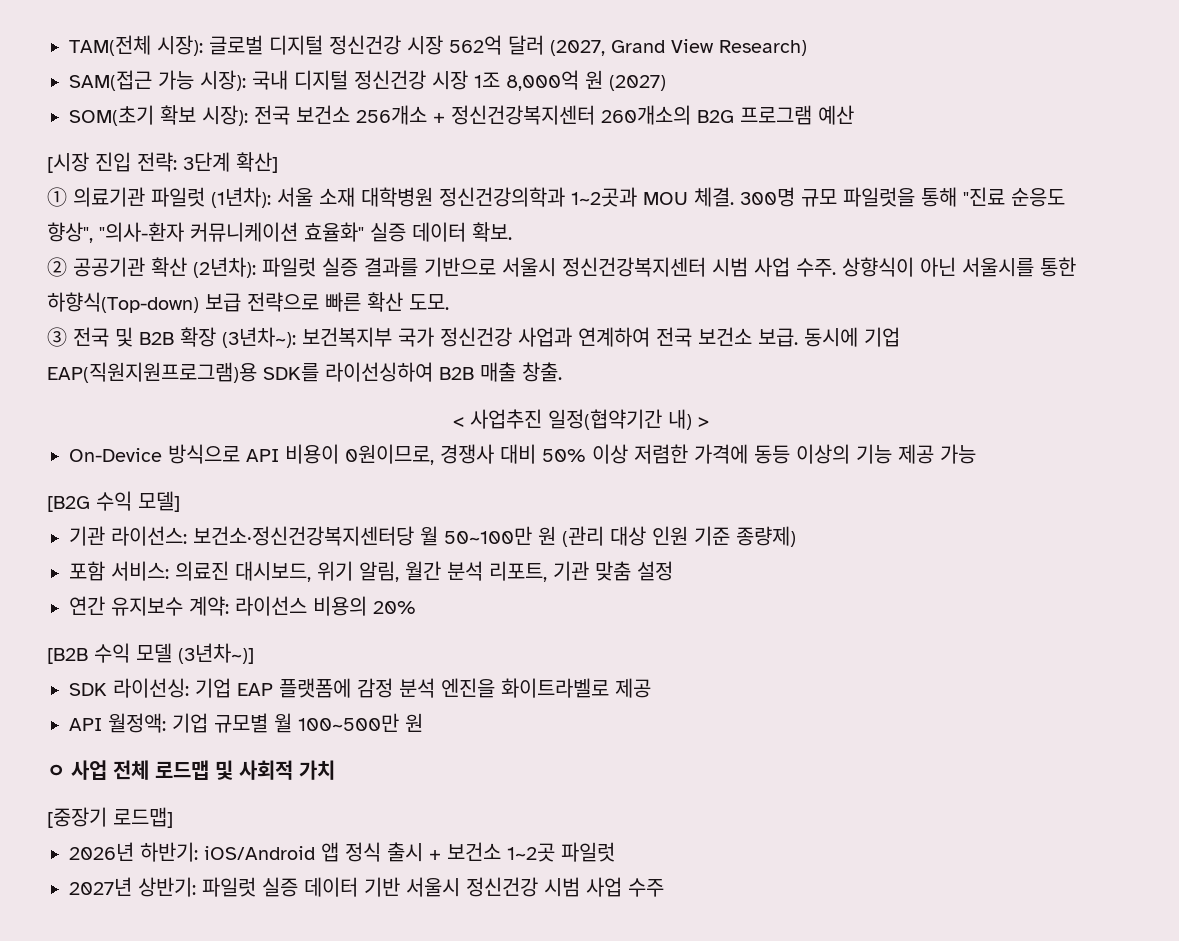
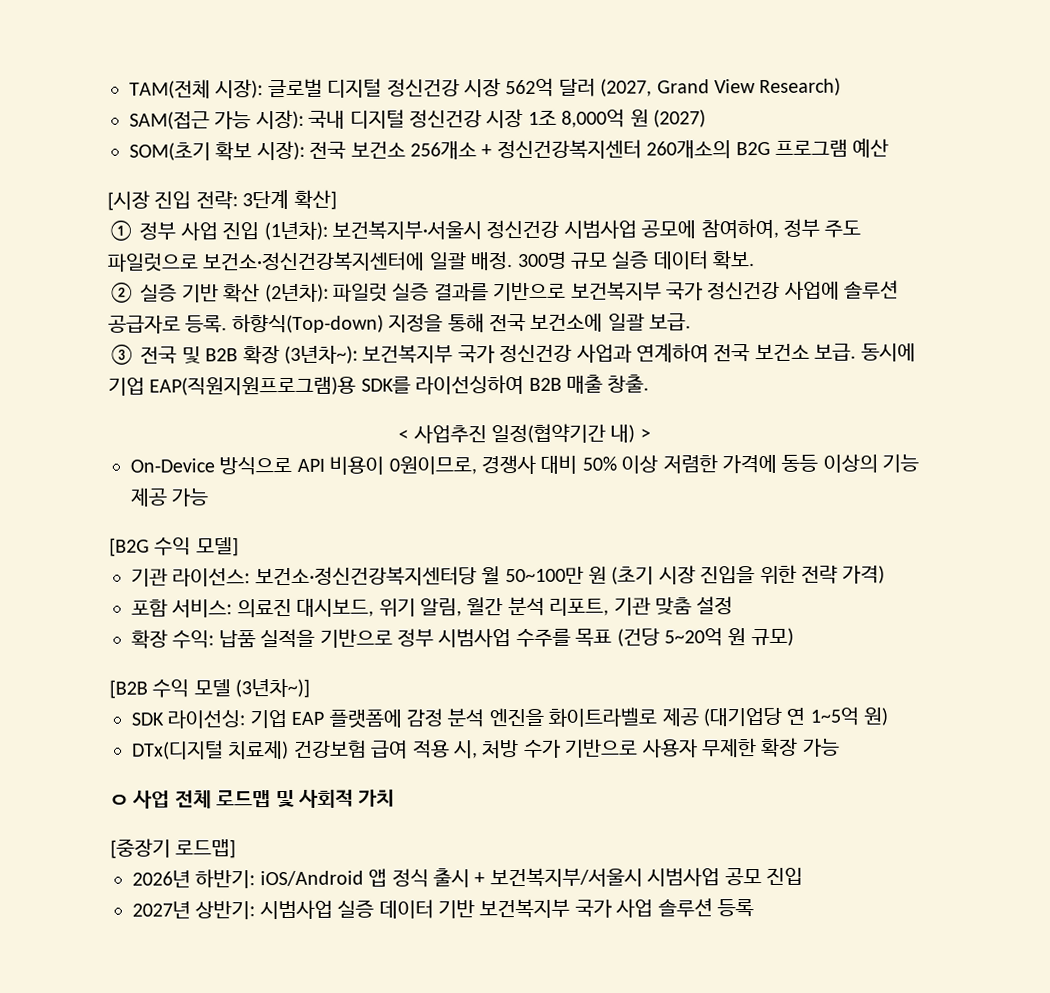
[73,187,1065,208] [47,222,364,243] 의료기관 파일럿 (1년차): 서울 소재 대학병원 정신건강의학과 1~2곳과 MOU 체결. 300명 규모 파일럿을 통해 "진료 순응도 향상", "의사-환자 커뮤니케이션 효율화" -> [139,218,862,241] [107,251,608,273] 정부 사업 진입 (1년차): 보건복지부·서울시 정신건강 시범사업 공모에 참여하여, 정부 주도 파일럿으로 보건소·정신건강복지센터에 일괄 배정. 300명 규모
[73,257,145,277] 공공기관 -> [140,283,219,303] 실증 기반
[502,257,1076,277] [47,292,449,313] 서울시 정신건강복지센터 시범 사업 수주. 상향식이 아닌 서울시를 통한 하향식(Top-down) 보급 전략으로 빠른 확산 도모. -> [570,280,900,301] [108,313,692,334] 보건복지부 국가 정신건강 사업에 솔루션 공급자로 등록. 하향식(Top-down) 지정을 통해 전국 보건소에 일괄 보급.
[562,526,796,547] (관리 대상 인원 기준 종량제) -> [611,564,886,585] (초기 시장 진입을 위한 전략 가격)
[69,596,416,616] 연간 유지보수 계약: 라이선스 비용의 20% -> [131,627,794,649] 확장 수익: 납품 실적을 기반으로 정부 시범사업 수주를 목표 (건당 5~20억 원 규모)
[69,713,423,733] // API 월정액: 기업 규모별 월 100~500만 원 -> [702,706,889,727] [132,737,840,760] (대기업당 연 1~5억 원) // DTx(디지털 치료제) 건강보험 급여 적용 시, 처방 수가 기반으로 사용자 무제한 확장 가능
[447,842,615,862] 보건소 1~2곳 파일럿 -> [489,867,803,888] 보건복지부/서울시 시범사업 공모 진입
[202,877,256,897] 파일럿 -> [259,899,333,920] 시범사업
[406,877,664,897] 서울시 정신건강 시범 사업 수주 -> [479,898,754,919] 보건복지부 국가 사업 솔루션 등록

